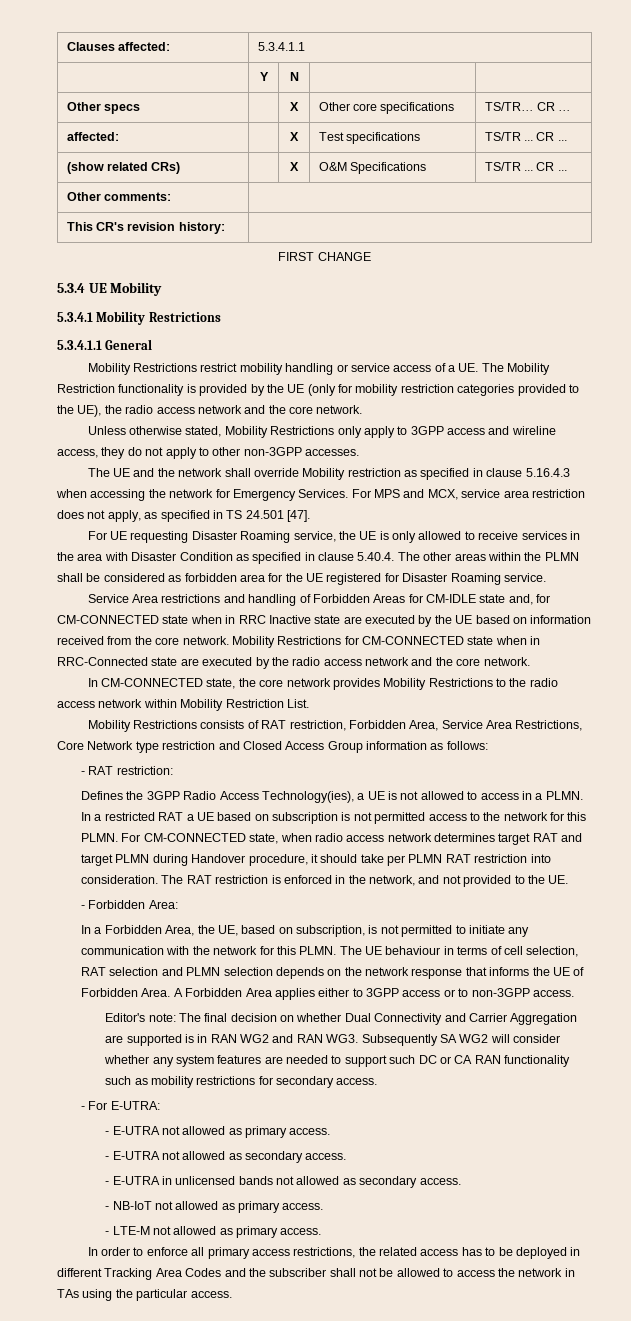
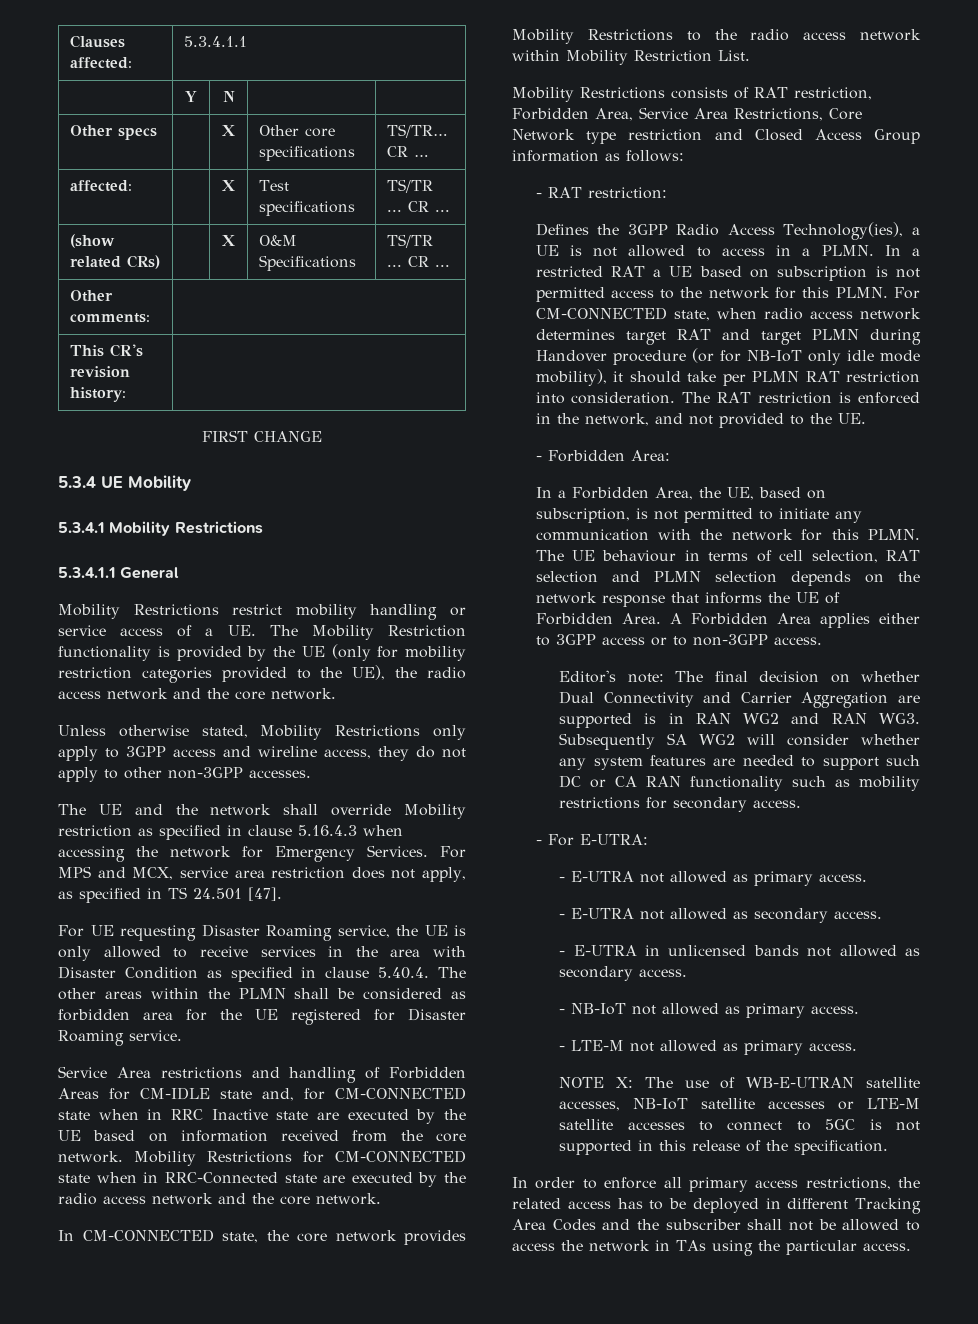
[248,854,308,866] procedure, -> [612,348,920,365] [535,369,607,386] procedure (or for NB-IoT only idle mode mobility),
(322, 1231) none -> [559,1077,920,1089] [559,1098,920,1111] [559,1119,920,1131] [559,1140,889,1155] // NOTE X: The use of WB-E-UTRAN satellite accesses, NB-IoT satellite accesses or LTE-M satellite accesses to connect to 5GC is not supported in this release of the specification.

